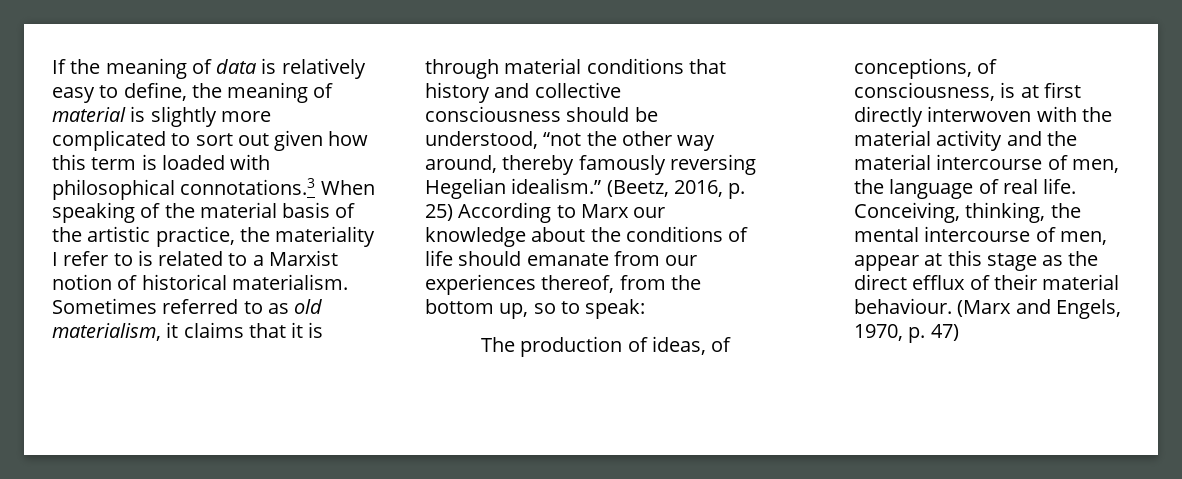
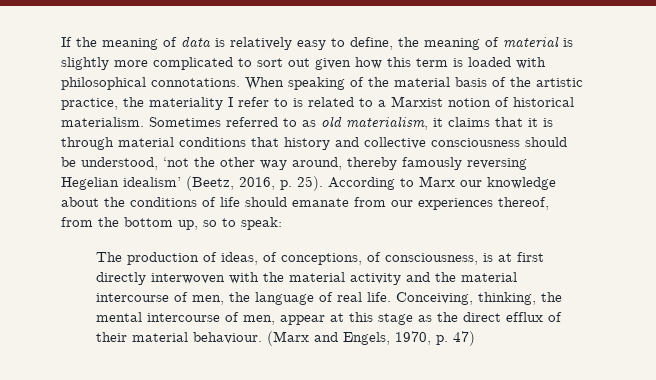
[180,178,316,195] connotations.3 -> [151,78,240,87] connotations.
[543,132,582,146] “not -> [163,157,189,167] ‘not
[511,178,602,194] idealism.” -> [123,177,181,187] idealism’
[425,204,453,221] 25) -> [297,176,323,191] 25).

